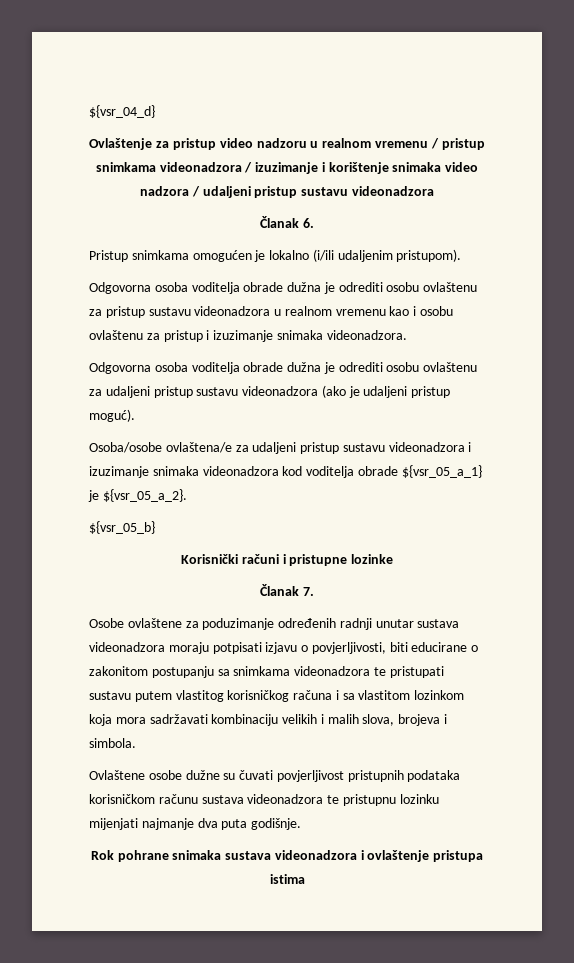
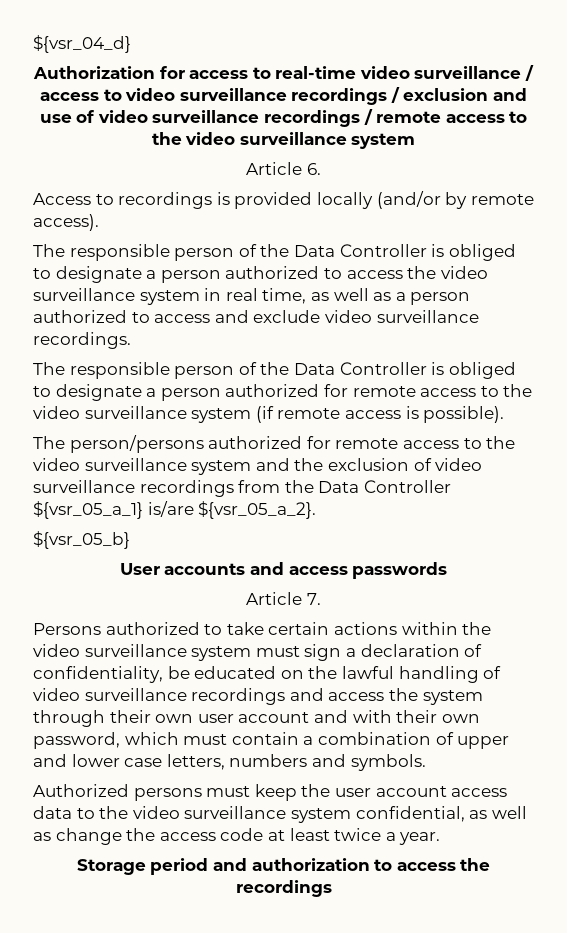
[89,138,485,150] [95,162,479,174] [140,186,434,198] [260,216,314,228] [89,249,462,262] [89,282,478,294] [89,306,454,318] [89,330,407,342] [89,362,478,374] [89,385,451,398] [89,409,135,422] [89,442,472,454] [89,465,482,478] [88,489,187,502] [89,521,155,534] [180,554,394,566] [260,584,314,596] [89,618,460,630] [89,642,479,654] [89,666,444,678] [89,690,465,702] [89,714,448,726] [89,738,136,748] [89,770,461,782] [89,794,439,806] [89,818,302,830] [90,850,484,862] [269,874,305,884] Ovlaštenje za pristup video nadzoru u realnom vremenu / pristup snimkama videonadzora / izuzimanje i korištenje snimaka video nadzora / udaljeni pristup sustavu videonadzora // Članak 6. // Pristup snimkama omogućen je lokalno (i/ili udaljenim pristupom). // Odgovorna osoba voditelja obrade dužna je odrediti osobu ovlaštenu za pristup sustavu videonadzora u realnom vremenu kao i osobu ovlaštenu za pristup i izuzimanje snimaka videonadzora. // Odgovorna osoba voditelja obrade dužna je odrediti osobu ovlaštenu za udaljeni pristup sustavu videonadzora (ako je udaljeni pristup moguć). // Osoba/osobe ovlaštena/e za udaljeni pristup sustavu videonadzora i izuzimanje snimaka videonadzora kod voditelja obrade ${vsr_05_a_1} je ${vsr_05_a_2}. // ${vsr_05_b} // Korisnički računi i pristupne lozinke // Članak 7. // Osobe ovlaštene za poduzimanje određenih radnji unutar sustava videonadzora moraju potpisati izjavu o povjerljivosti, biti educirane o zakonitom postupanju sa snimkama videonadzora te pristupati sustavu putem vlastitog korisničkog računa i sa vlastitom lozinkom koja mora sadržavati kombinaciju velikih i malih slova, brojeva i simbola. // Ovlaštene osobe dužne su čuvati povjerljivost pristupnih podataka korisničkom računu sustava videonadzora te pristupnu lozinku mijenjati najmanje dva puta godišnje. // Rok pohrane snimaka sustava videonadzora i ovlaštenje pristupa istima -> [32,65,535,81] [39,87,528,105] [39,109,528,127] [151,132,416,149] [246,162,321,175] [33,191,534,209] [33,214,99,231] [33,244,516,261] [33,266,488,283] [33,288,471,305] [33,310,479,323] [33,332,131,349] [33,362,516,379] [33,384,533,401] [33,406,505,423] [33,435,516,453] [33,458,483,475] [33,480,451,497] [33,501,317,519] [33,531,130,549] [119,562,448,579] [246,592,321,605] [33,622,492,635] [33,644,483,661] [33,666,502,683] [33,688,483,705] [33,710,480,727] [33,732,510,749] [33,754,426,771] [33,784,508,801] [33,806,527,823] [33,828,441,845] [76,858,491,875] [235,880,332,897] Authorization for access to real-time video surveillance / access to video surveillance recordings / exclusion and use of video surveillance recordings / remote access to the video surveillance system // Article 6. // Access to recordings is provided locally (and/or by remote access). // The responsible person of the Data Controller is obliged to designate a person authorized to access the video surveillance system in real time, as well as a person authorized to access and exclude video surveillance recordings. // The responsible person of the Data Controller is obliged to designate a person authorized for remote access to the video surveillance system (if remote access is possible). // The person/persons authorized for remote access to the video surveillance system and the exclusion of video surveillance recordings from the Data Controller ${vsr_05_a_1} is/are ${vsr_05_a_2}. // ${vsr_05_b} // User accounts and access passwords // Article 7. // Persons authorized to take certain actions within the video surveillance system must sign a declaration of confidentiality, be educated on the lawful handling of video surveillance recordings and access the system through their own user account and with their own password, which must contain a combination of upper and lower case letters, numbers and symbols. // Authorized persons must keep the user account access data to the video surveillance system confidential, as well as change the access code at least twice a year. // Storage period and authorization to access the recordings

